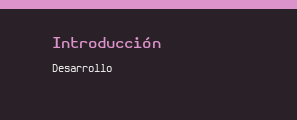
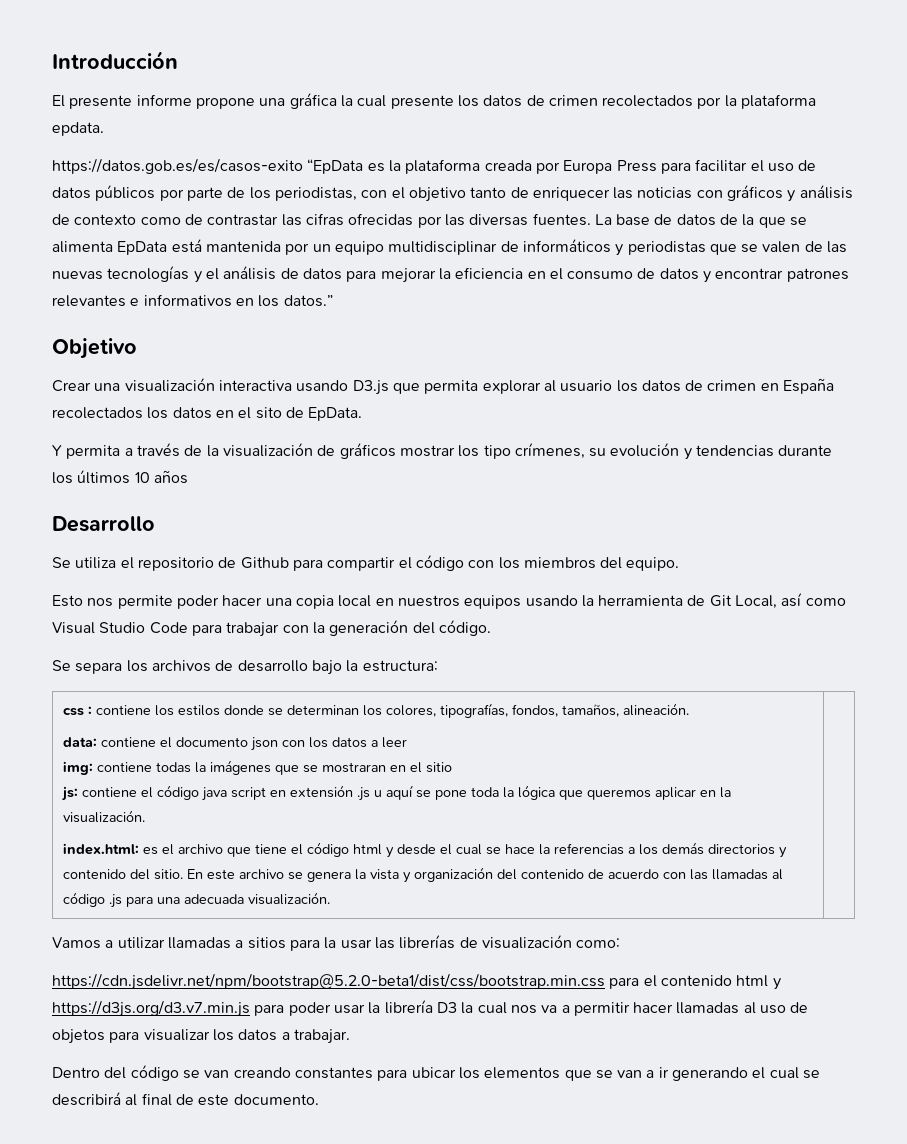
[52,64,112,72] Desarrollo -> [52,93,817,109] [52,122,104,136] [52,158,817,174] [52,185,853,202] [52,213,808,228] [52,239,848,256] [52,266,849,283] [52,294,333,307] [52,338,137,359] [52,378,835,395] [52,407,363,421] [52,443,833,460] [52,470,188,484] [52,516,155,532] [52,555,680,571] [52,593,846,609] [52,620,491,637] [52,660,438,675] [63,703,690,718] [63,737,408,751] [63,760,453,775] [61,785,732,801] [63,810,146,823] [63,842,788,858] [63,867,784,883] [63,892,331,908] [52,935,621,951] [52,973,781,990] [52,1000,809,1017] [52,1029,350,1044] [52,1065,821,1081] [52,1092,319,1106] El presente informe propone una gráfica la cual presente los datos de crimen recolectados por la plataforma epdata. // https://datos.gob.es/es/casos-exito “EpData es la plataforma creada por Europa Press para facilitar el uso de datos públicos por parte de los periodistas, con el objetivo tanto de enriquecer las noticias con gráficos y análisis de contexto como de contrastar las cifras ofrecidas por las diversas fuentes. La base de datos de la que se alimenta EpData está mantenida por un equipo multidisciplinar de informáticos y periodistas que se valen de las nuevas tecnologías y el análisis de datos para mejorar la eficiencia en el consumo de datos y encontrar patrones relevantes e informativos en los datos.” // Objetivo // Crear una visualización interactiva usando D3.js que permita explorar al usuario los datos de crimen en España recolectados los datos en el sito de EpData. // Y permita a través de la visualización de gráficos mostrar los tipo crímenes, su evolución y tendencias durante los últimos 10 años // Desarrollo // Se utiliza el repositorio de Github para compartir el código con los miembros del equipo. // Esto nos permite poder hacer una copia local en nuestros equipos usando la herramienta de Git Local, así como Visual Studio Code para trabajar con la generación del código. // Se separa los archivos de desarrollo bajo la estructura: // css : contiene los estilos donde se determinan los colores, tipografías, fondos, tamaños, alineación. // data: contiene el documento json con los datos a leer // img: contiene todas la imágenes que se mostraran en el sitio // js: contiene el código java script en extensión .js u aquí se pone toda la lógica que queremos aplicar en la visualización. // index.html: es el archivo que tiene el código html y desde el cual se hace la referencias a los demás directorios y contenido del sitio. En este archivo se genera la vista y organización del contenido de acuerdo con las llamadas al código .js para una adecuada visualización. | // Vamos a utilizar llamadas a sitios para la usar las librerías de visualización como: // https://cdn.jsdelivr.net/npm/bootstrap@5.2.0-beta1/dist/css/bootstrap.min.css para el contenido html y https://d3js.org/d3.v7.min.js para poder usar la librería D3 la cual nos va a permitir hacer llamadas al uso de objetos para visualizar los datos a trabajar. // Dentro del código se van creando constantes para ubicar los elementos que se van a ir generando el cual se describirá al final de este documento.

